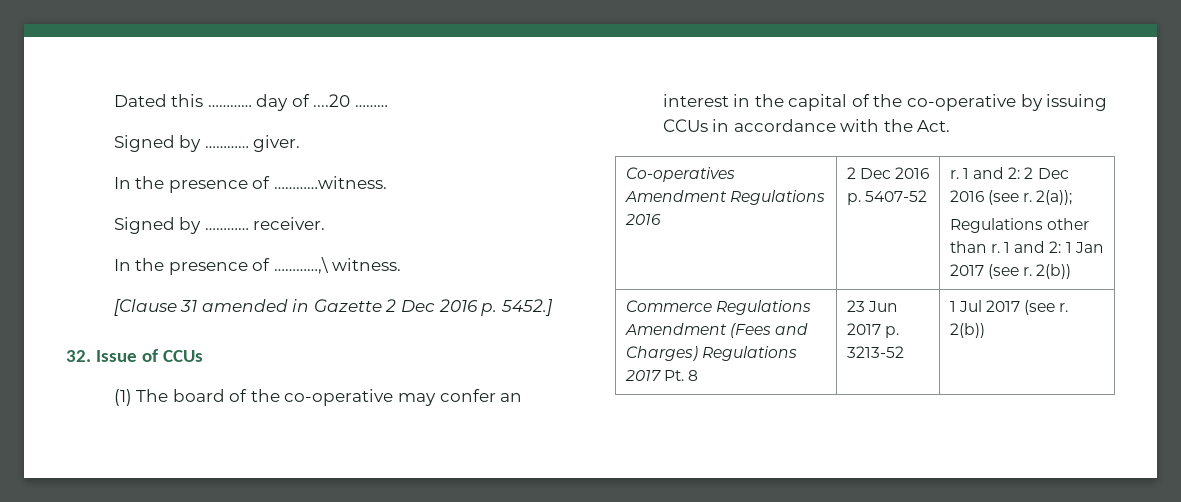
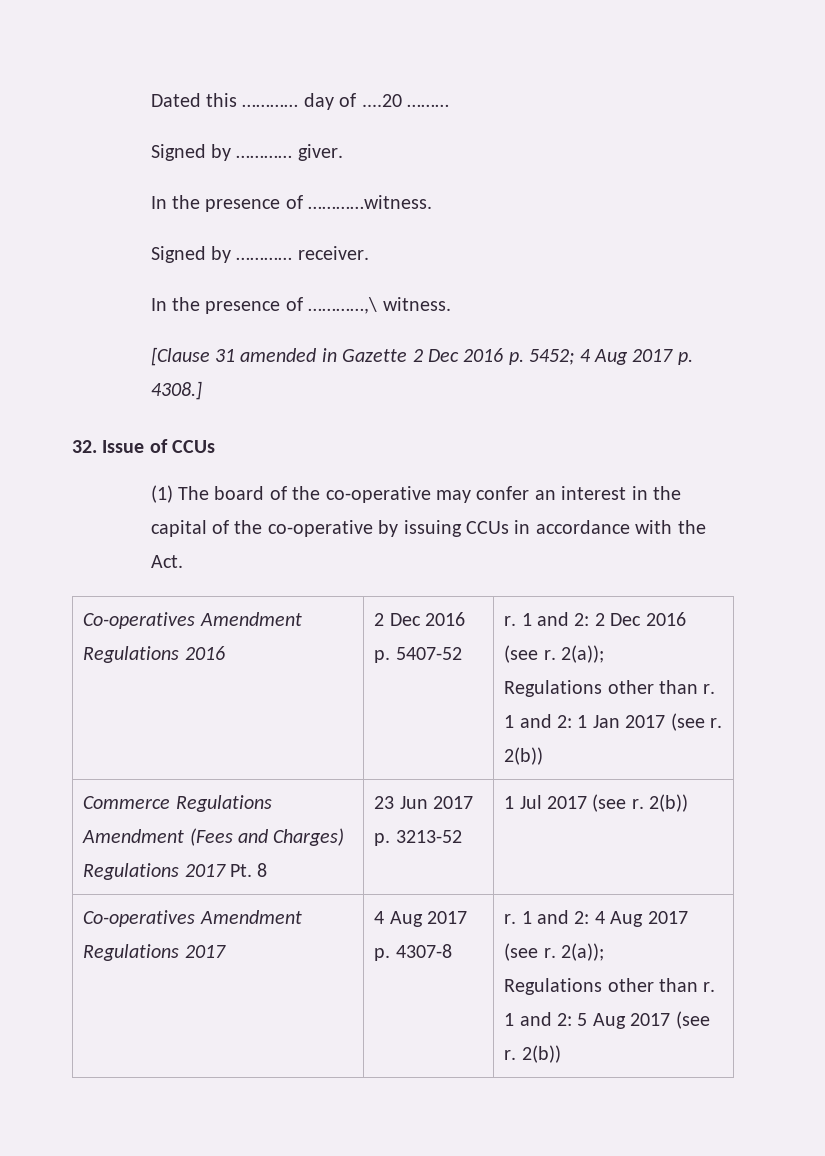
[500,299,553,316] 5452.] -> [529,349,693,365] [150,381,202,400] 5452; 4 Aug 2017 p. 4308.]
(985, 330) none -> [83,910,302,927] [83,944,226,961] [374,911,467,927] [374,944,452,961] [504,910,688,927] [504,943,604,961] [504,978,716,995] [504,1011,710,1029] [504,1045,561,1063] // Co-operatives Amendment Regulations 2017 | 4 Aug 2017 p. 4307-8 | r. 1 and 2: 4 Aug 2017 (see r. 2(a)); // Regulations other than r. 1 and 2: 5 Aug 2017 (see r. 2(b))

